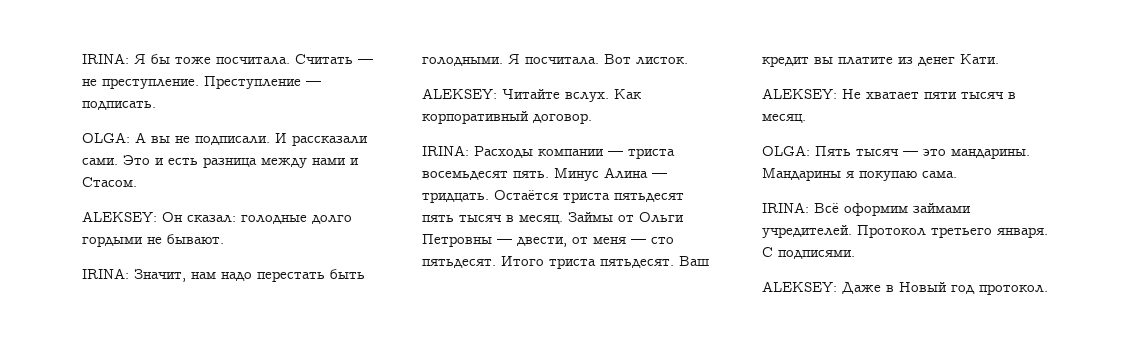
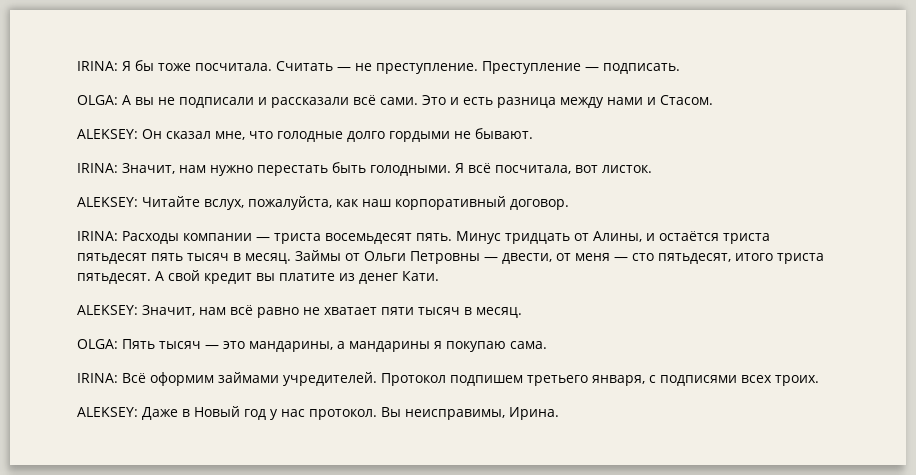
[195,133,368,146] подписали. И рассказали -> [179,95,376,108] подписали и рассказали всё
[187,215,236,223] сказал: -> [166,131,273,140] сказал мне, что
[221,272,252,281] надо -> [210,165,253,176] нужно
[525,54,631,65] посчитала. Вот -> [468,163,598,174] всё посчитала, вот
[565,89,641,102] вслух. Как -> [204,196,391,210] вслух, пожалуйста, как наш
[604,167,667,179] [422,190,558,203] Алина — тридцать. Остаётся -> [505,231,719,244] тридцать от Алины, и остаётся
[422,256,709,269] пятьдесят. Итого триста пятьдесят. Ваш -> [658,253,824,264] [77,270,200,284] пятьдесят, итого триста пятьдесят. А свой
[842,89,861,99] Не -> [142,305,320,318] Значит, нам всё равно не
[951,148,1030,159] [762,167,841,181] мандарины. Мандарины -> [249,341,430,352] мандарины, а мандарины
[931,227,1048,238] [762,247,855,259] третьего января. С подписями. -> [450,375,819,386] подпишем третьего января, с подписями всех троих.
[979,284,1048,295] протокол. -> [270,407,559,420] у нас протокол. Вы неисправимы, Ирина.

